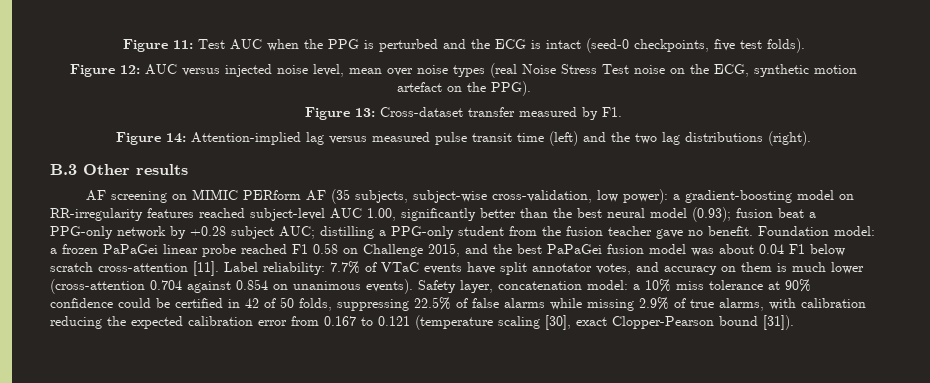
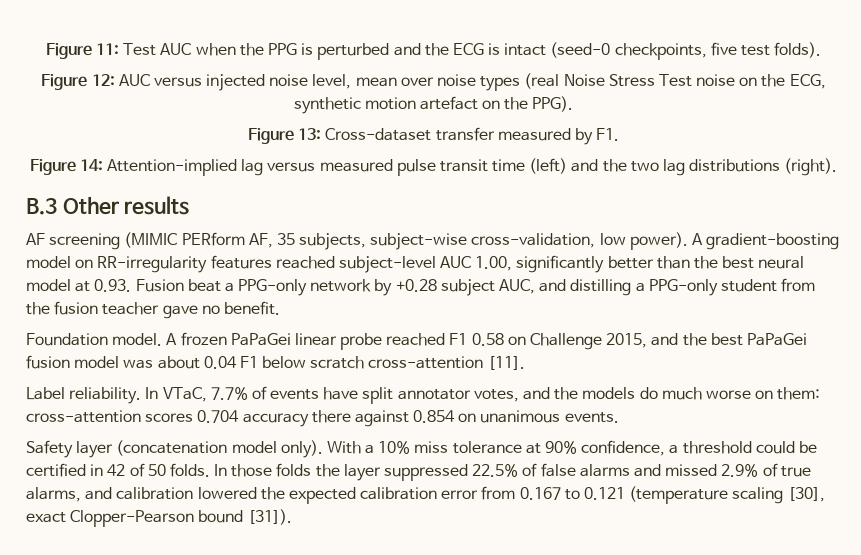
[172,189,351,204] on MIMIC PERform AF (35 -> [124,232,295,248] (MIMIC PERform AF, 35
[623,189,681,204] power): a -> [629,232,704,250] power). A
[692,207,773,222] (0.93); fusion -> [75,279,184,292] at 0.93. Fusion
[279,226,315,239] AUC; -> [499,279,567,294] AUC, and
[758,226,875,236] [50,248,57,254] Foundation model: a -> [26,333,178,346] // Foundation model. A
[224,262,325,275] Label reliability: -> [26,387,207,404] // Label reliability. In VTaC,
[381,262,419,272] VTaC -> (267, 393) none
[664,262,864,275] [50,279,628,294] accuracy on them is much lower (cross-attention 0.704 against 0.854 on unanimous events). Safety layer, concatenation model: -> [554,387,821,400] [26,410,619,427] [26,440,361,458] the models do much worse on them: cross-attention scores 0.704 accuracy there against 0.854 on unanimous events. // Safety layer (concatenation model only). With
[50,298,113,308] confidence -> [581,440,752,456] confidence, a threshold
[299,298,409,311] folds, suppressing -> [169,463,469,481] folds. In those folds the layer suppressed
[550,298,634,311] while missing -> [633,464,718,477] and missed
[769,298,866,310] [50,316,102,329] with calibration reducing -> [85,487,257,500] and calibration lowered

